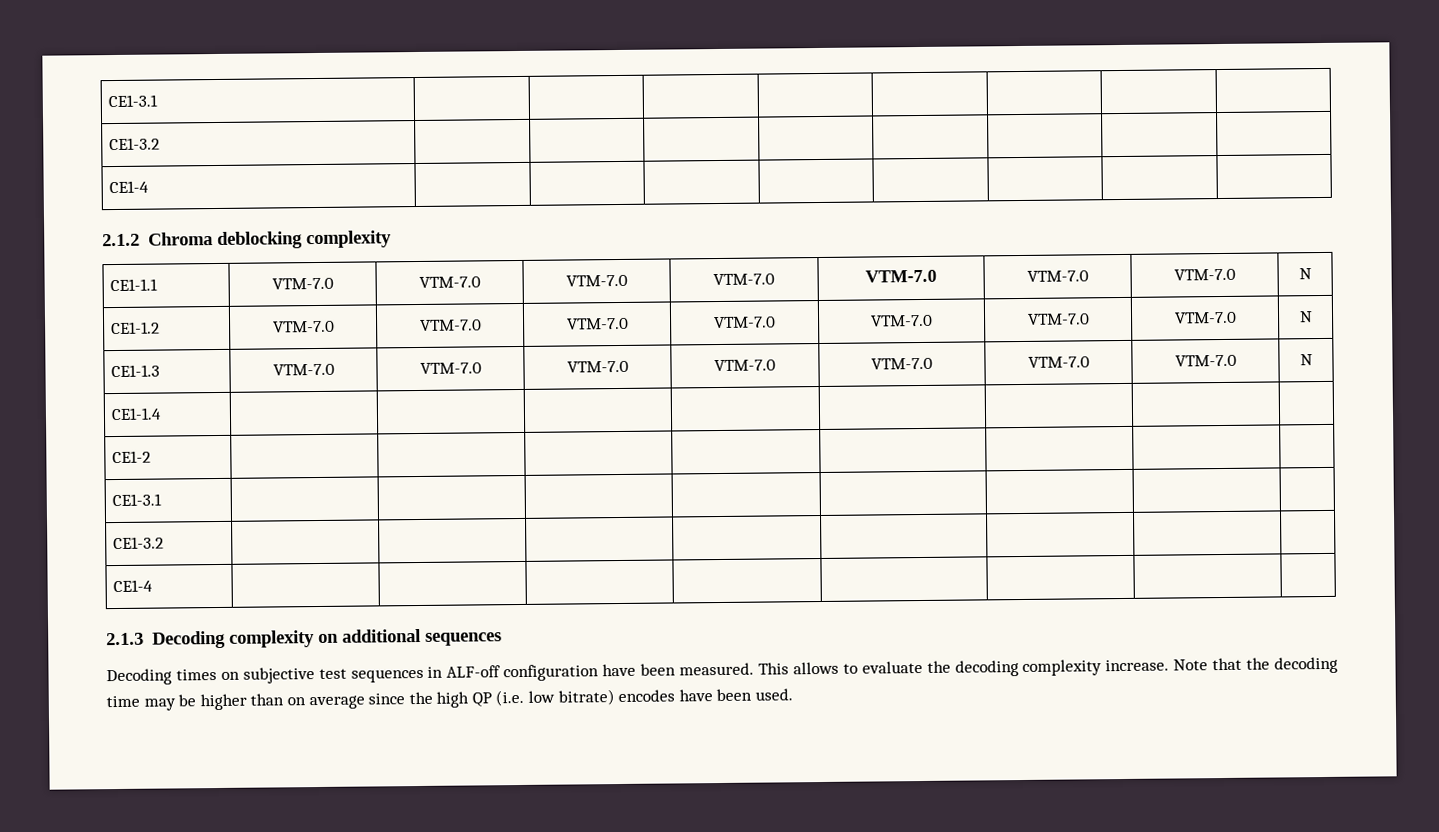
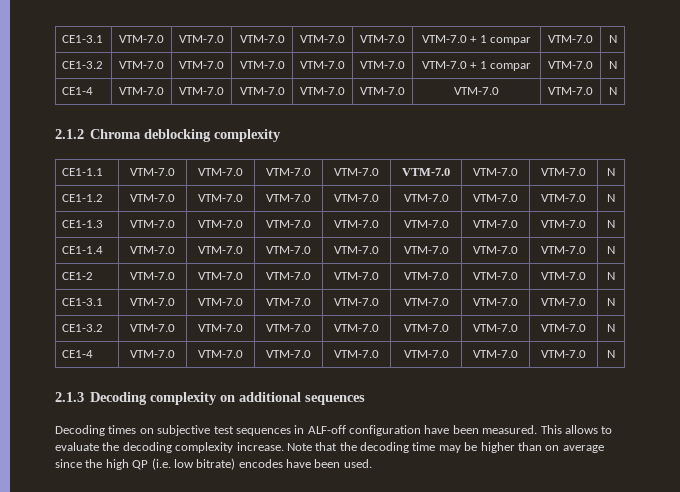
[107,94,158,108] [108,137,160,151] [108,180,149,194] CE1-3.1 | | | | | | | | // CE1-3.2 | | | | | | | | // CE1-4 | | | | | | | | -> [62,35,104,43] [119,35,164,43] [179,35,224,43] [239,35,285,43] [300,35,345,43] [360,35,405,43] [421,35,532,45] [548,35,593,43] [608,35,617,43] [62,61,104,69] [119,61,164,69] [179,61,224,69] [239,61,285,69] [300,61,345,69] [360,61,405,69] [421,61,532,71] [548,61,593,69] [608,61,617,69] [62,87,94,95] [119,87,164,95] [179,87,224,95] [239,87,285,95] [300,87,345,95] [360,87,405,95] [454,87,499,95] [548,87,593,95] [608,87,617,95] CE1-3.1 | VTM-7.0 | VTM-7.0 | VTM-7.0 | VTM-7.0 | VTM-7.0 | VTM-7.0 + 1 compar | VTM-7.0 | N // CE1-3.2 | VTM-7.0 | VTM-7.0 | VTM-7.0 | VTM-7.0 | VTM-7.0 | VTM-7.0 + 1 compar | VTM-7.0 | N // CE1-4 | VTM-7.0 | VTM-7.0 | VTM-7.0 | VTM-7.0 | VTM-7.0 | VTM-7.0 | VTM-7.0 | N
[111,450,151,464] [111,493,162,507] [112,536,164,550] [112,579,153,593] | | | | | | | // CE1-2 | | | | | | | | // CE1-3.1 | | | | | | | | // CE1-3.2 | | | | | | | | // CE1-4 | | | | | | | | -> [130,246,175,254] [198,246,243,254] [266,246,311,254] [334,246,379,254] [403,246,449,254] [473,246,518,254] [541,246,586,254] [607,246,615,254] [62,272,94,280] [130,272,175,280] [198,272,243,280] [266,272,311,280] [334,272,379,280] [403,272,449,280] [473,272,518,280] [541,272,586,280] [607,272,615,280] [62,298,104,306] [130,298,175,306] [198,298,243,306] [266,298,311,306] [334,298,379,306] [403,298,449,306] [473,298,518,306] [541,298,586,306] [607,298,615,306] [62,324,104,332] [130,324,175,332] [198,324,243,332] [266,324,311,332] [334,324,379,332] [403,324,449,332] [473,324,518,332] [541,324,586,332] [607,324,615,332] [62,350,94,358] [130,350,175,358] [198,350,243,358] [266,350,311,358] [334,350,379,358] [403,350,449,358] [473,350,518,358] [541,350,586,358] [607,350,615,358] VTM-7.0 | VTM-7.0 | VTM-7.0 | VTM-7.0 | VTM-7.0 | VTM-7.0 | VTM-7.0 | N // CE1-2 | VTM-7.0 | VTM-7.0 | VTM-7.0 | VTM-7.0 | VTM-7.0 | VTM-7.0 | VTM-7.0 | N // CE1-3.1 | VTM-7.0 | VTM-7.0 | VTM-7.0 | VTM-7.0 | VTM-7.0 | VTM-7.0 | VTM-7.0 | N // CE1-3.2 | VTM-7.0 | VTM-7.0 | VTM-7.0 | VTM-7.0 | VTM-7.0 | VTM-7.0 | VTM-7.0 | N // CE1-4 | VTM-7.0 | VTM-7.0 | VTM-7.0 | VTM-7.0 | VTM-7.0 | VTM-7.0 | VTM-7.0 | N

